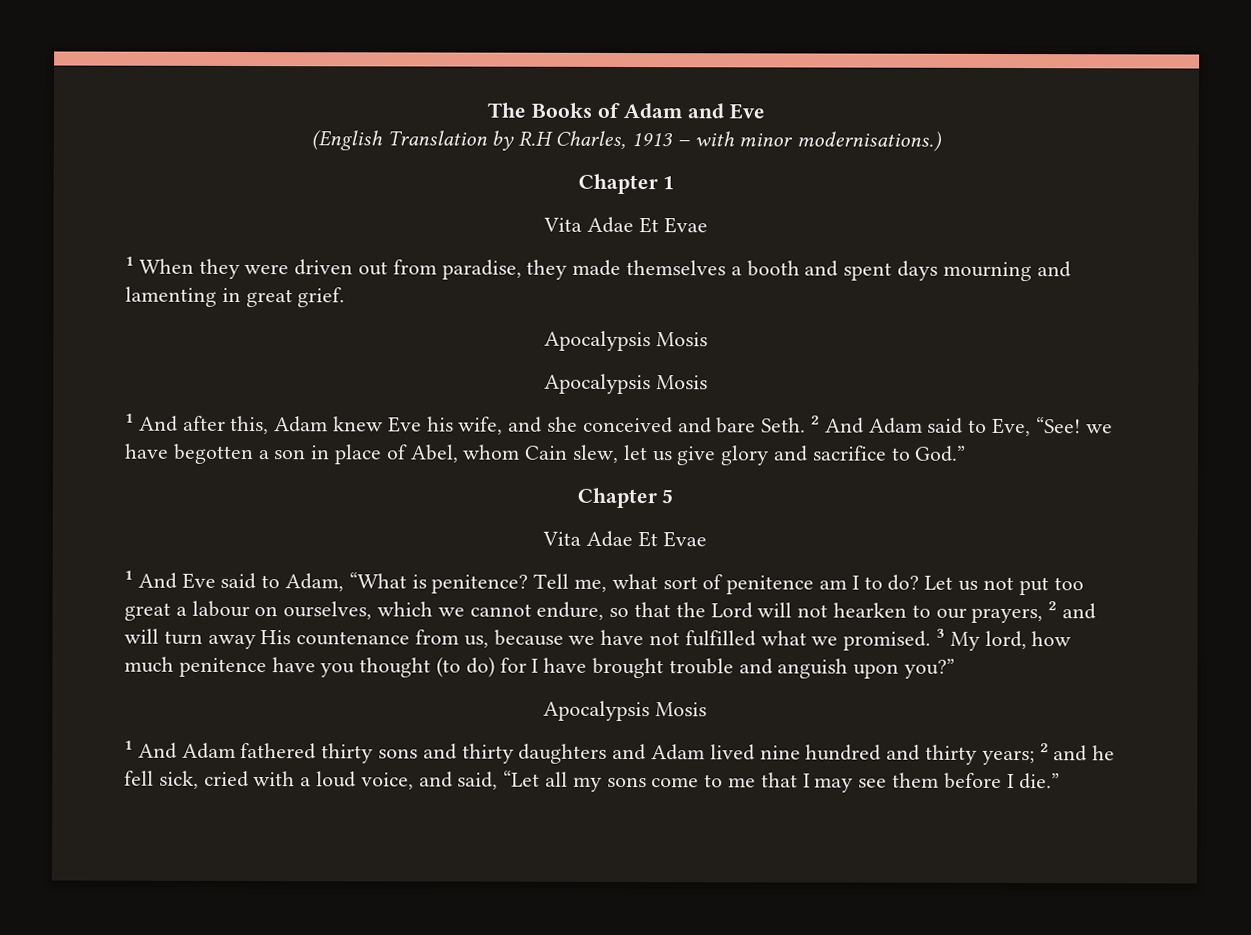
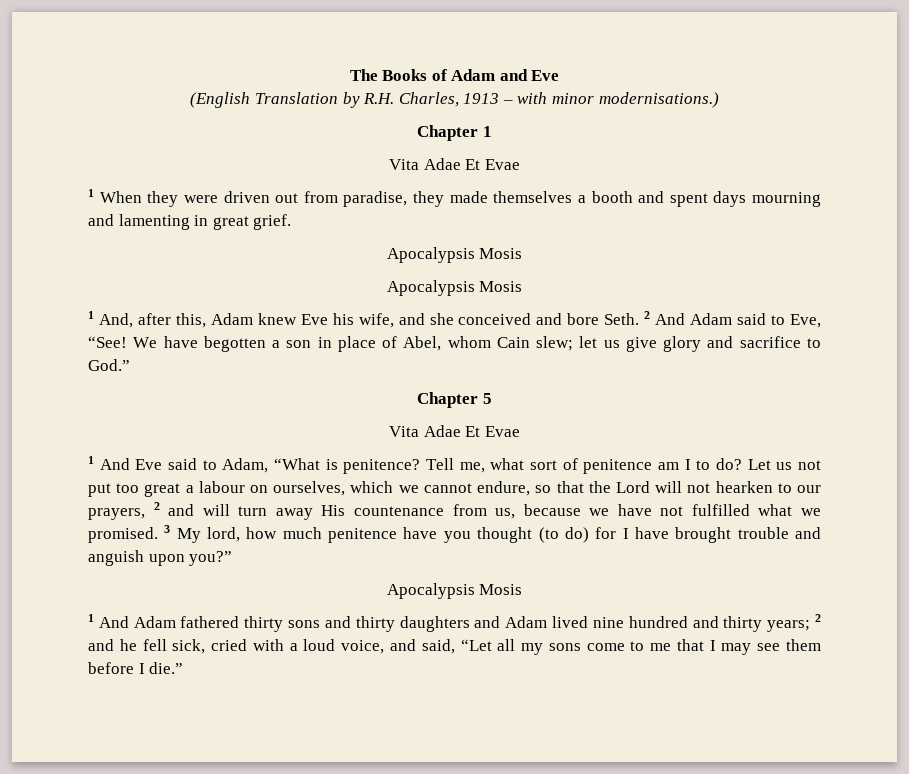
[518,130,554,146] R.H -> [363,93,395,104] R.H.
[138,415,178,432] And -> [98,313,133,328] And,
[716,417,757,434] bare -> [567,313,600,325] bore
[1085,424,1113,434] we -> [133,337,158,348] We
[573,444,620,463] slew, -> [536,336,574,351] slew;

